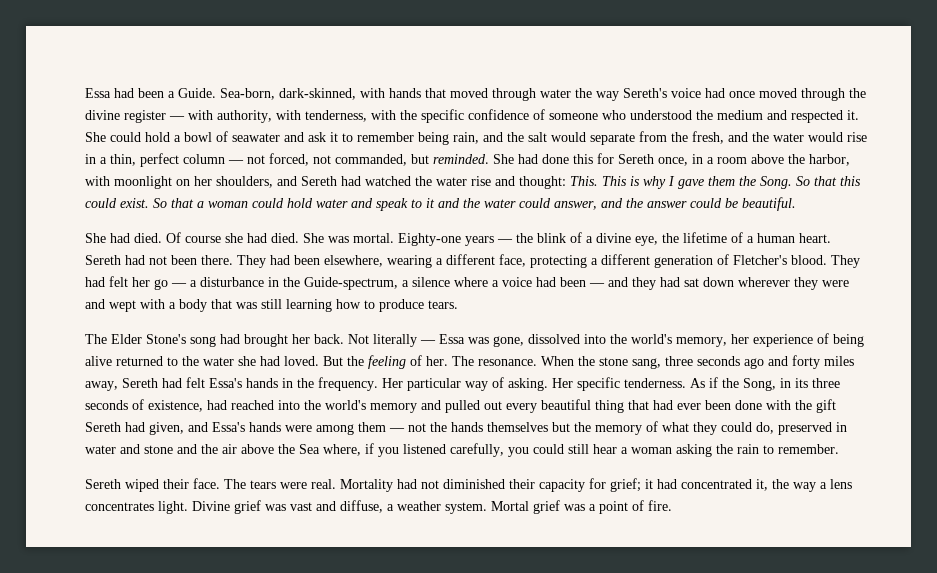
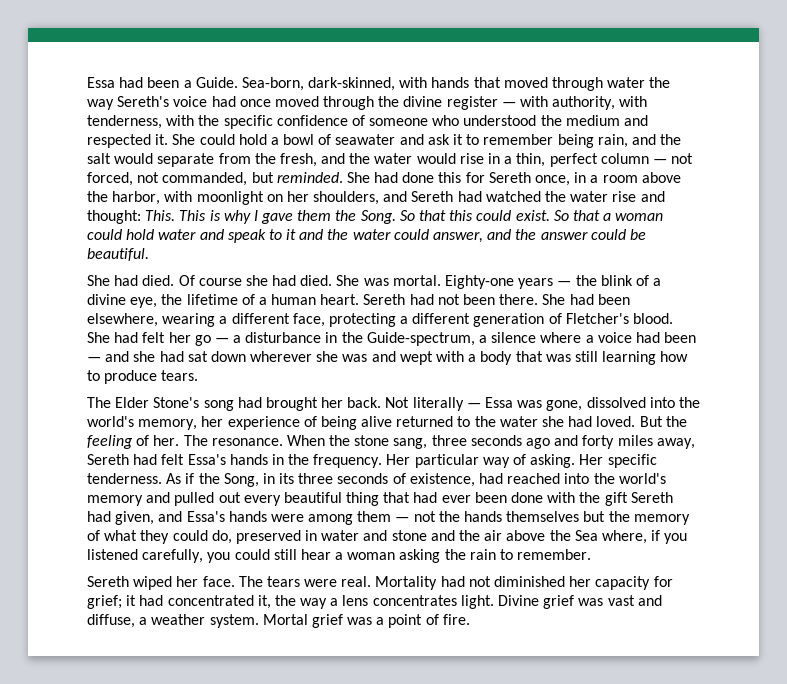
[237,255,266,268] They -> [542,294,566,305] She
[831,255,860,268] They -> [87,332,110,343] She
[632,277,656,290] they -> [133,351,156,362] she
[794,277,849,290] they were -> [316,351,368,362] she was
[163,479,189,489] their -> [176,576,199,587] her
[509,479,535,489] their -> [569,576,592,587] her

